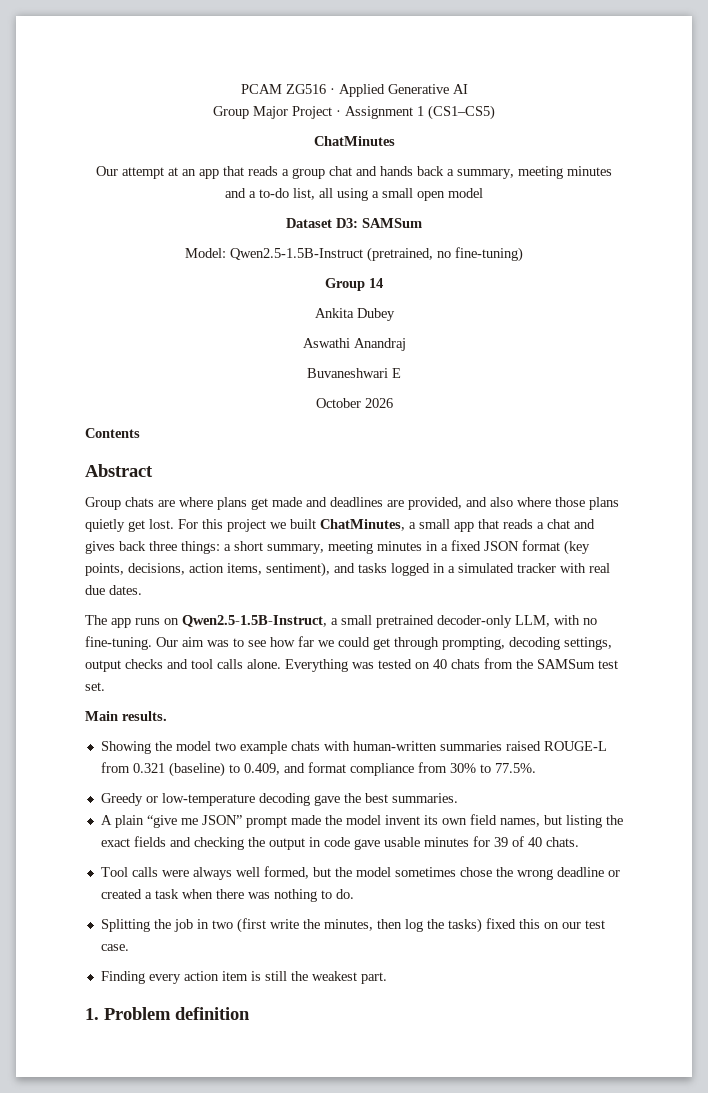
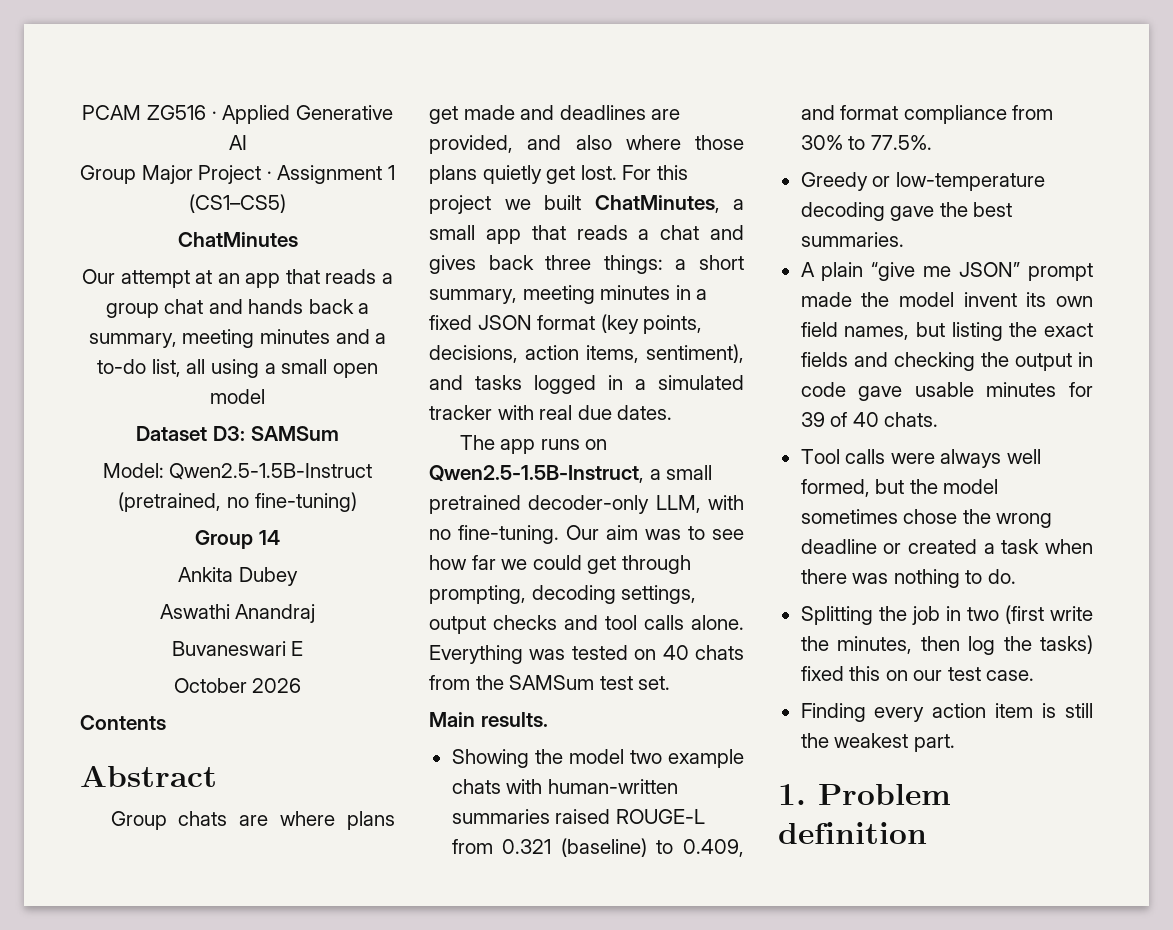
[307,368,388,378] Buvaneshwari -> [171,641,286,656] Buvaneswari

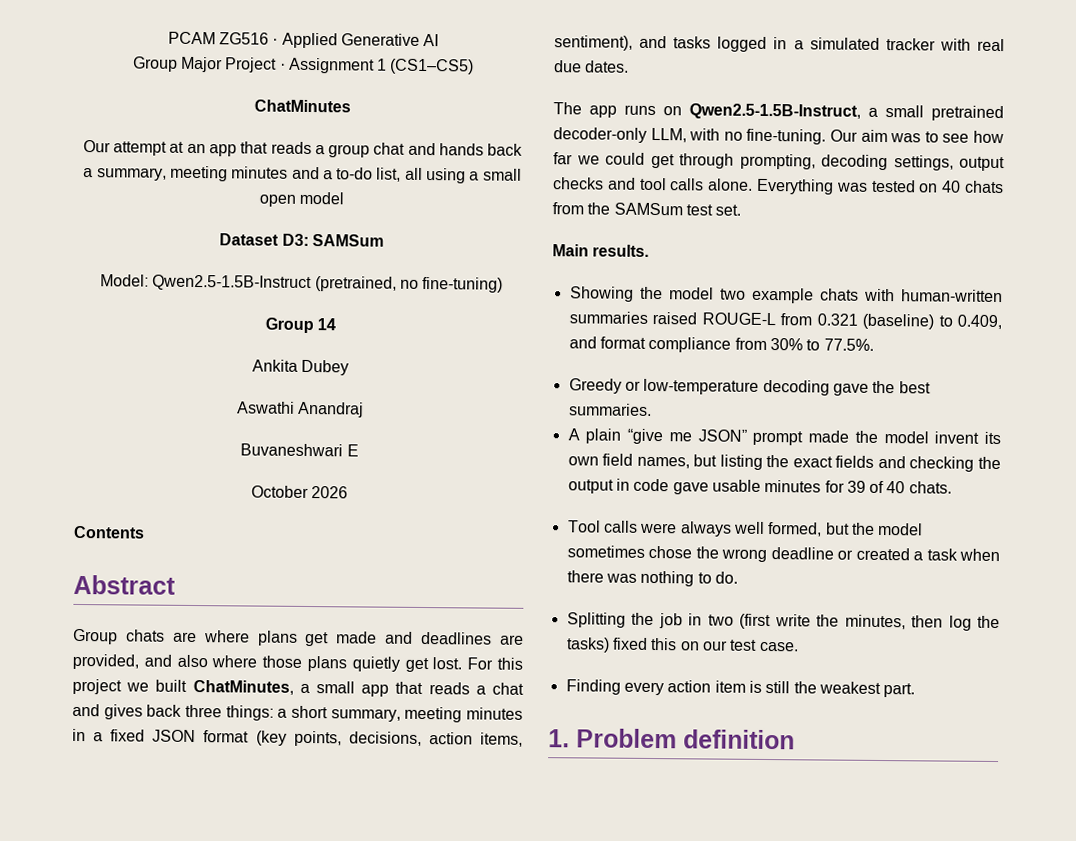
[171,641,286,656] Buvaneswari -> [240,443,344,457] Buvaneshwari

